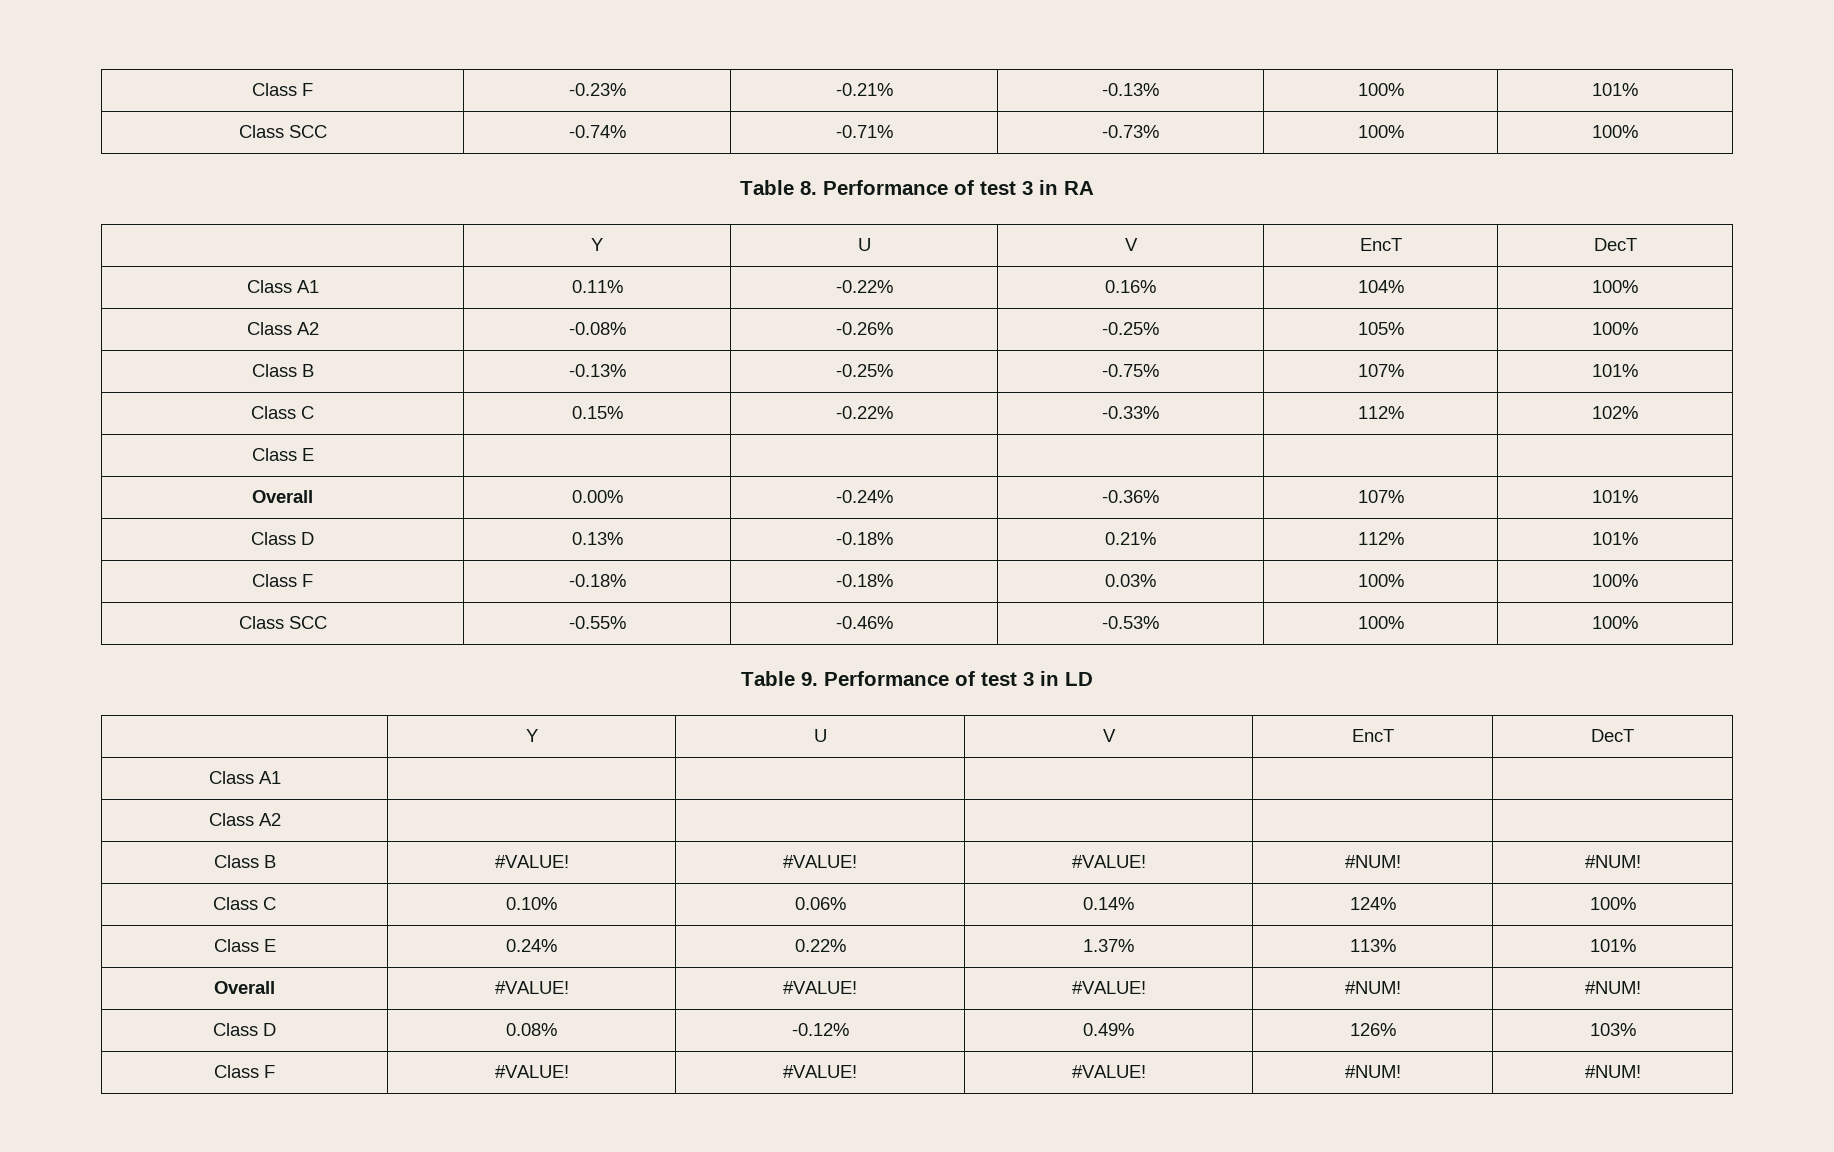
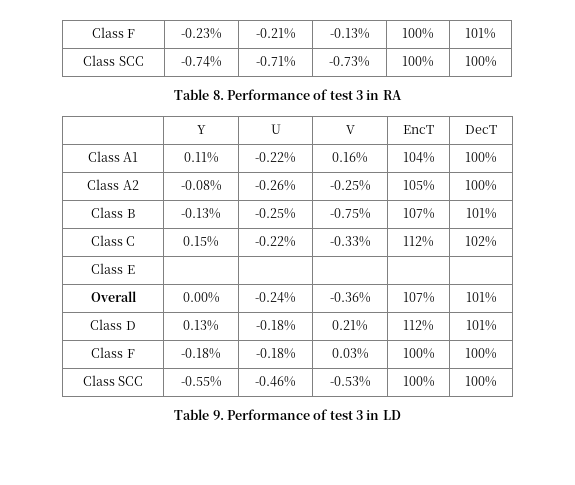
[525,729,538,742] [813,729,827,742] [1102,729,1116,742] [1351,729,1394,742] [1591,729,1634,742] [208,771,281,784] [208,813,281,826] [213,855,276,868] [494,855,569,868] [783,855,857,868] [1071,855,1146,868] [1344,855,1401,868] [1584,855,1641,868] [213,897,276,910] [506,897,557,910] [794,897,846,910] [1083,897,1134,910] [1349,897,1396,910] [1589,897,1636,910] [213,939,276,952] [506,939,557,952] [794,939,846,952] [1083,939,1134,952] [1349,939,1396,952] [1589,939,1636,952] [214,981,275,994] [494,981,569,994] [783,981,857,994] [1071,981,1146,994] [1344,981,1401,994] [1584,981,1641,994] [213,1023,276,1036] [506,1023,557,1036] [791,1023,849,1036] [1083,1023,1134,1036] [1349,1023,1396,1036] [1589,1023,1636,1036] [214,1065,275,1078] [494,1065,569,1078] [783,1065,857,1078] [1071,1065,1146,1078] [1344,1065,1401,1078] [1584,1065,1641,1078] // | Y | U | V | EncT | DecT // Class A1 | | | | | // Class A2 | | | | | // Class B | #VALUE! | #VALUE! | #VALUE! | #NUM! | #NUM! // Class C | 0.10% | 0.06% | 0.14% | 124% | 100% // Class E | 0.24% | 0.22% | 1.37% | 113% | 101% // Overall | #VALUE! | #VALUE! | #VALUE! | #NUM! | #NUM! // Class D | 0.08% | -0.12% | 0.49% | 126% | 103% // Class F | #VALUE! | #VALUE! | #VALUE! | #NUM! | #NUM! -> (401, 415) none

